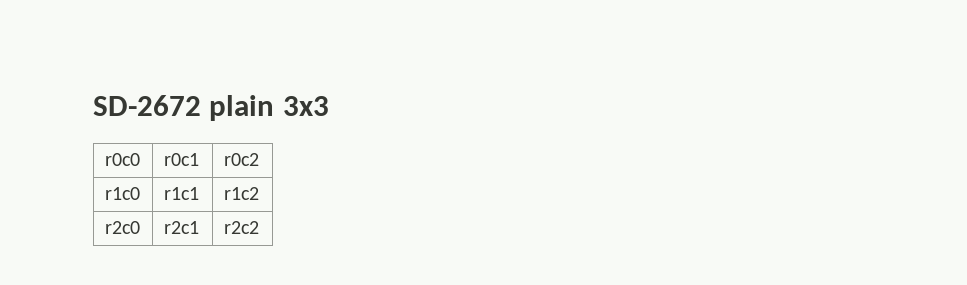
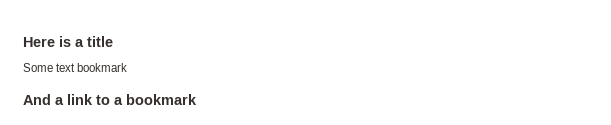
[93,95,329,121] [104,153,140,166] [163,153,199,166] [223,153,259,166] [104,187,140,200] [163,187,199,200] [223,187,259,200] [104,221,140,234] [163,221,199,234] [223,221,259,234] SD-2672 plain 3x3 // r0c0 | r0c1 | r0c2 // r1c0 | r1c1 | r1c2 // r2c0 | r2c1 | r2c2 -> [23,36,113,47] [23,63,128,72] [23,94,197,105] Here is a title // Some text bookmark // And a link to a bookmark

